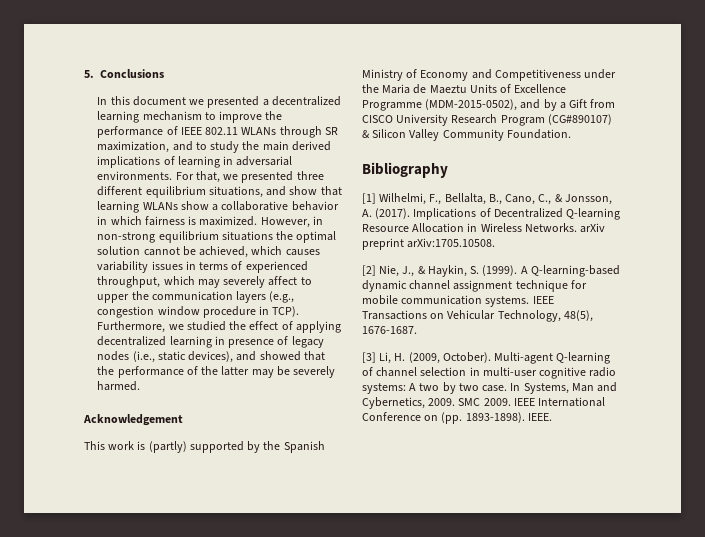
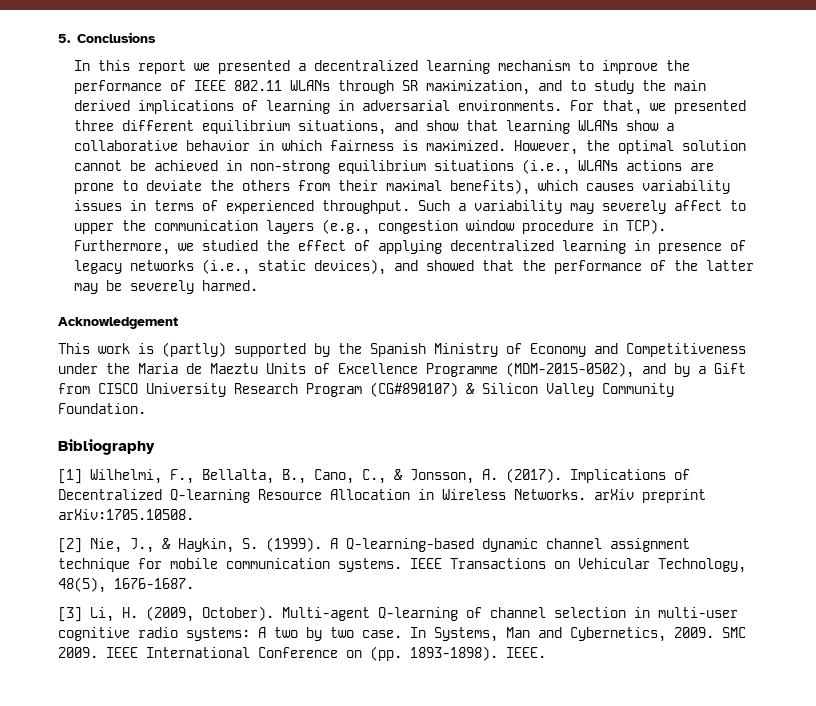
[132,96,186,106] document -> [137,60,186,74] report
[312,216,323,225] [97,231,273,243] in non-strong equilibrium situations -> (578, 147) none
[199,246,249,258] achieved, -> [153,159,714,175] [73,179,530,195] achieved in non-strong equilibrium situations (i.e., WLANs actions are prone to deviate the others from their maximal benefits),
[97,276,195,288] throughput, which -> [321,200,562,214] throughput. Such a variability
[97,351,130,361] nodes -> [129,260,194,271] networks

